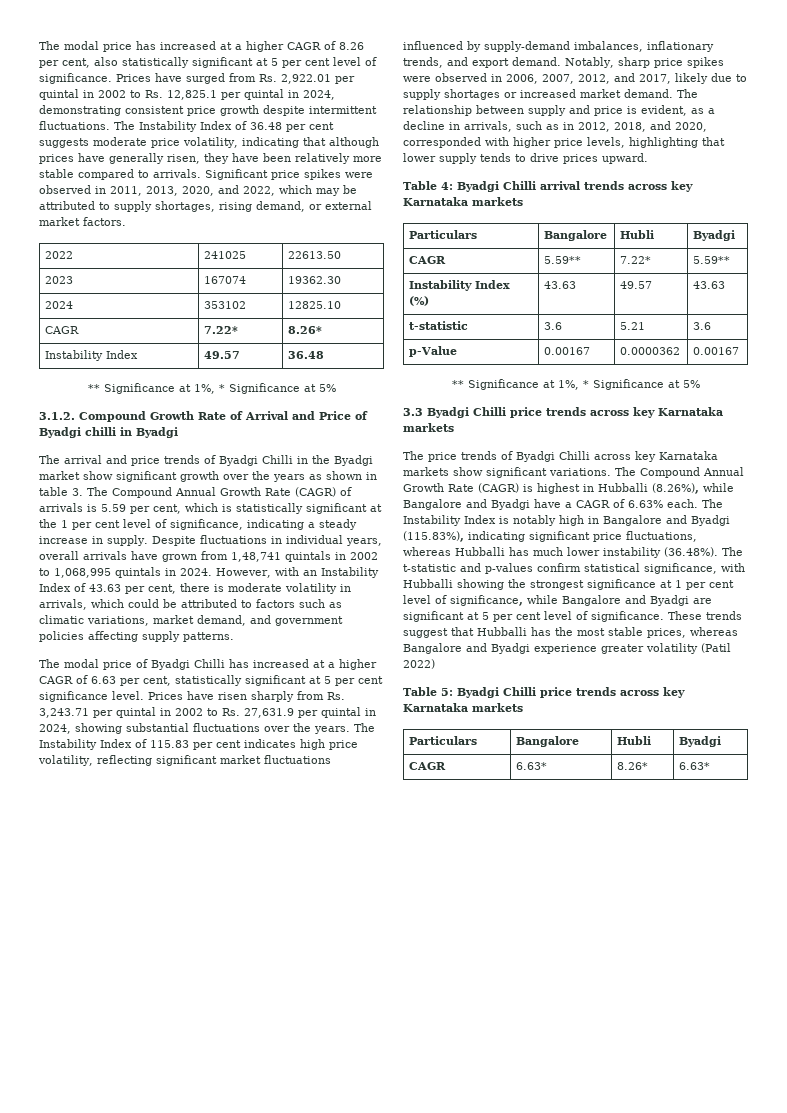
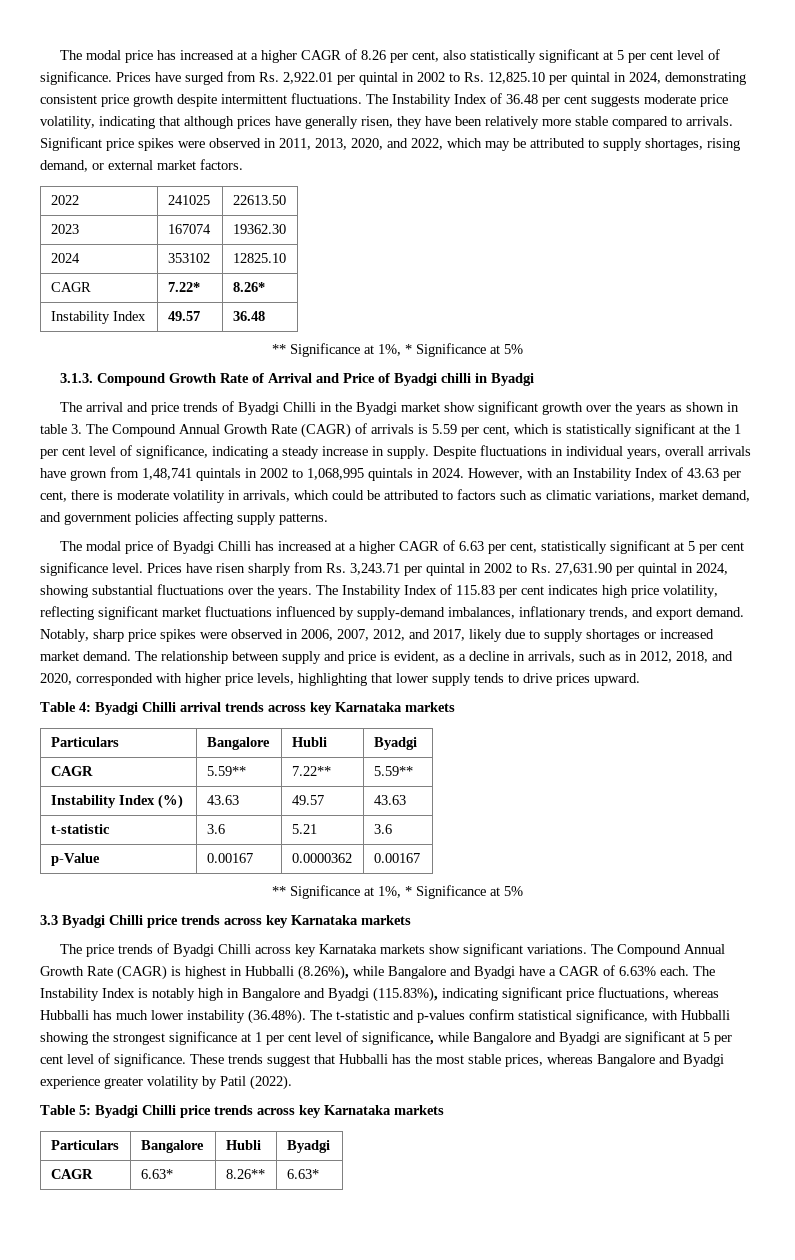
[167,90,217,100] 12,825.1 -> [488,72,545,84] 12,825.10
[39,412,75,420] 3.1.2. -> [59,373,93,383] 3.1.3.
[244,708,294,718] 27,631.9 -> [555,563,612,575] 27,631.90
[620,256,652,264] 7.22* -> [291,766,331,776] 7.22**
[701,643,731,653] [403,659,435,669] (Patil 2022) -> [202,1075,292,1090] by Patil (2022).
[617,762,649,770] 8.26* -> [225,1169,265,1179] 8.26**

